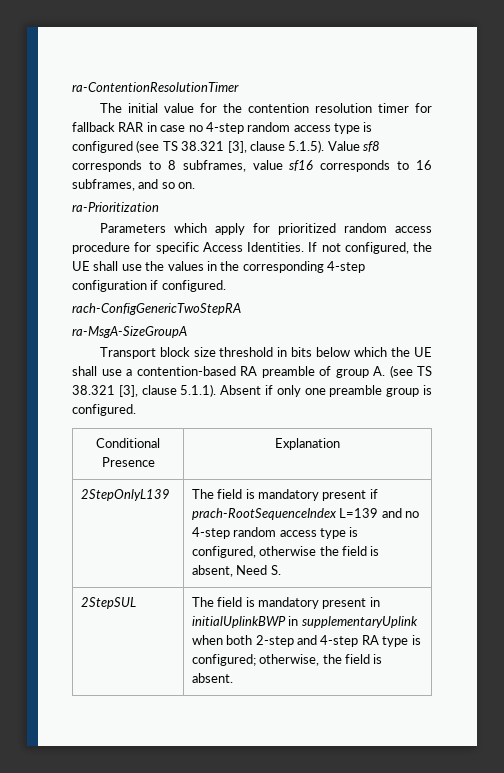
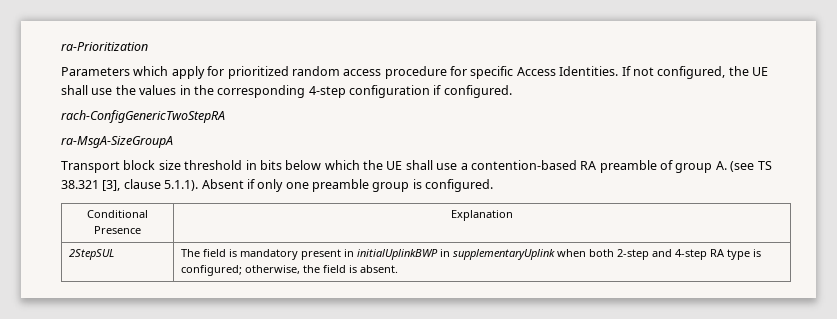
[72,82,239,92] [99,103,432,113] [72,122,373,134] [72,140,380,153] [72,160,432,172] [72,179,196,191] ra-ContentionResolutionTimer // The initial value for the contention resolution timer for fallback RAR in case no 4-step random access type is configured (see TS 38.321 [3], clause 5.1.5). Value sf8 corresponds to 8 subframes, value sf16 corresponds to 16 subframes, and so on. // -> (61, 46) none
[80,489,170,501] [191,489,378,501] [191,508,420,520] [191,527,359,539] [191,546,380,558] [191,565,281,577] // 2StepOnlyL139 | The field is mandatory present if prach-RootSequenceIndex L=139 and no 4-step random access type is configured, otherwise the field is absent, Need S. -> (513, 215) none

